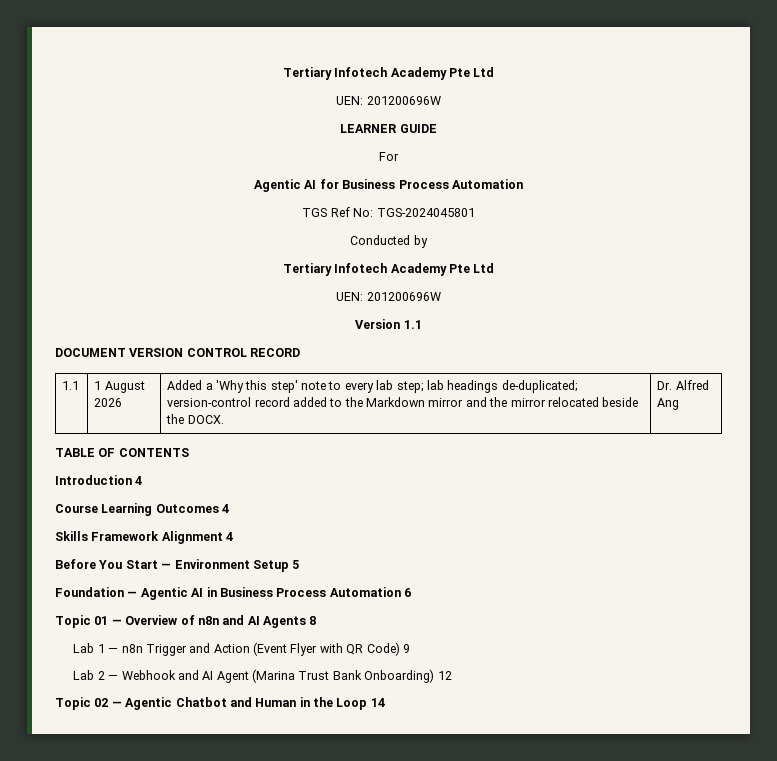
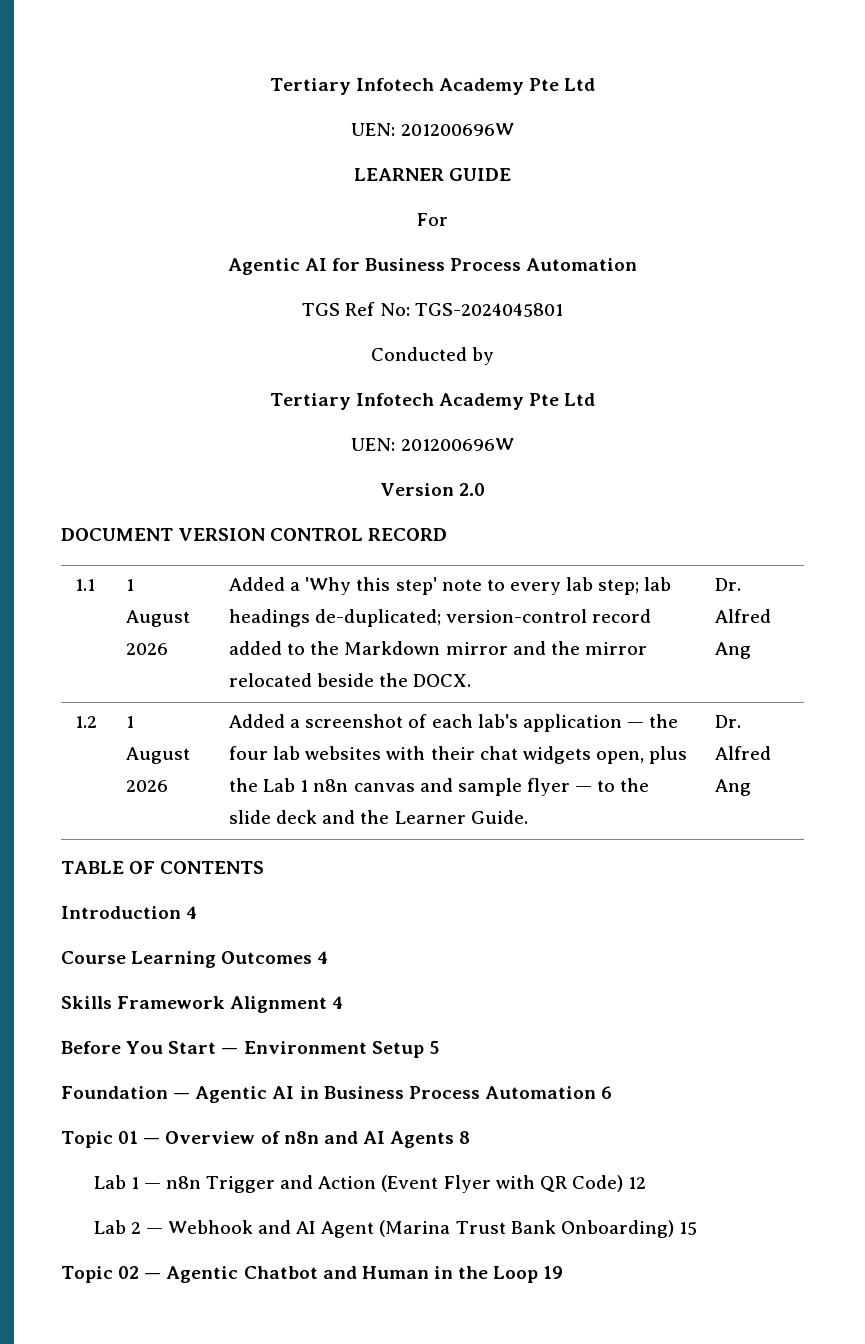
[403,320,422,329] 1.1 -> [459,483,486,496] 2.0
(680, 404) none -> [75,716,98,728] [126,716,135,728] [126,747,191,764] [126,780,169,792] [229,714,679,732] [229,746,688,764] [229,778,650,796] [229,810,528,824] [715,715,742,728] [715,746,772,760] [715,779,752,796] // 1.2 | 1 August 2026 | Added a screenshot of each lab's application — the four lab websites with their chat widgets open, plus the Lab 1 n8n canvas and sample flyer — to the slide deck and the Learner Guide. | Dr. Alfred Ang
[402,644,410,653] 9 -> [628,1177,647,1189] 12
[437,671,452,680] 12 -> [678,1222,697,1235] 15
[370,698,385,707] 14 -> [543,1266,564,1279] 19

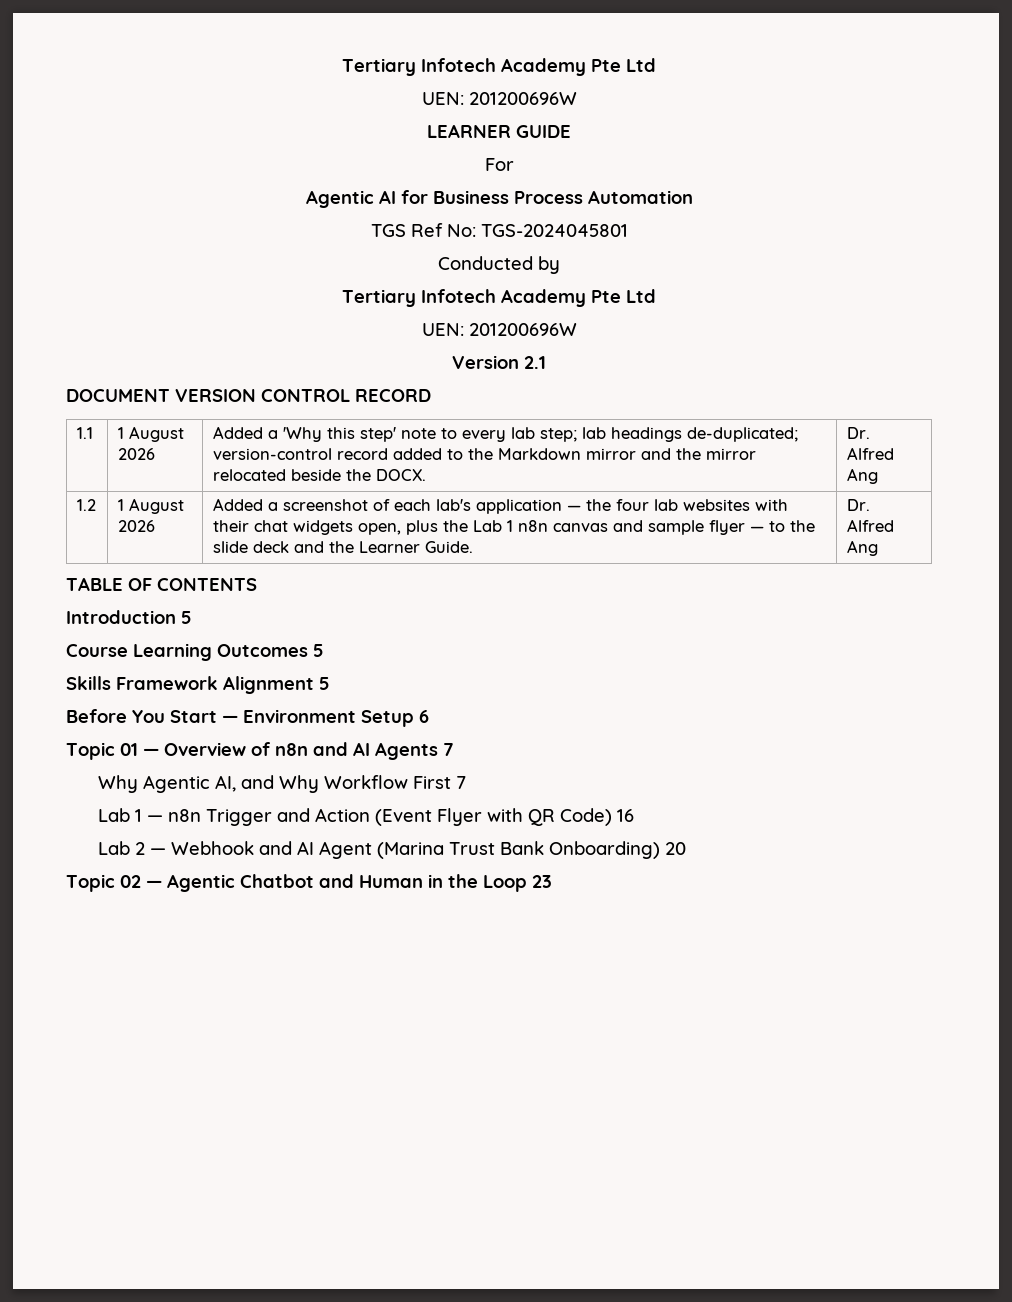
[459,483,486,496] 2.0 -> [524,356,546,369] 2.1
[186,906,198,919] 4 -> [181,611,192,624] 5
[317,951,329,964] 4 -> [313,644,324,657] 5
[332,996,344,1009] 4 -> [319,677,330,690] 5
[428,1041,439,1054] [61,1086,596,1103] 5 // Foundation — Agentic AI in Business Process Automation -> (414, 718) none
[459,1131,471,1144] 8 -> [443,743,454,756] [98,775,467,793] 7 // Why Agentic AI, and Why Workflow First 7
[628,1177,647,1189] 12 -> [617,809,635,822] 16
[678,1222,697,1235] 15 -> [665,842,687,855] 20
[543,1266,564,1279] 19 -> [532,875,552,888] 23

